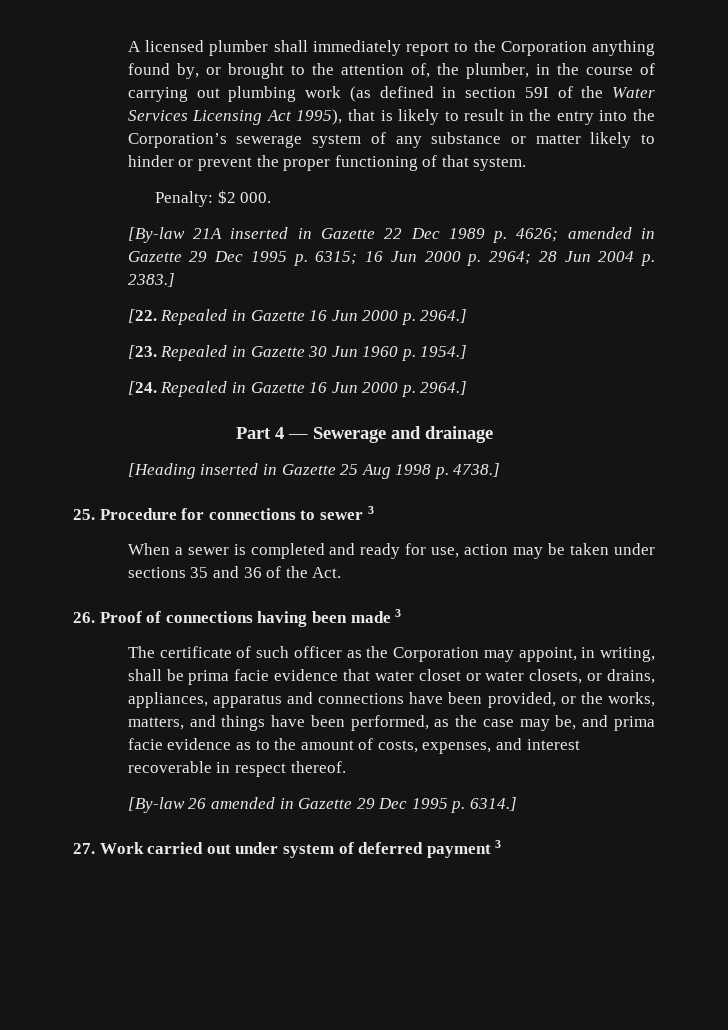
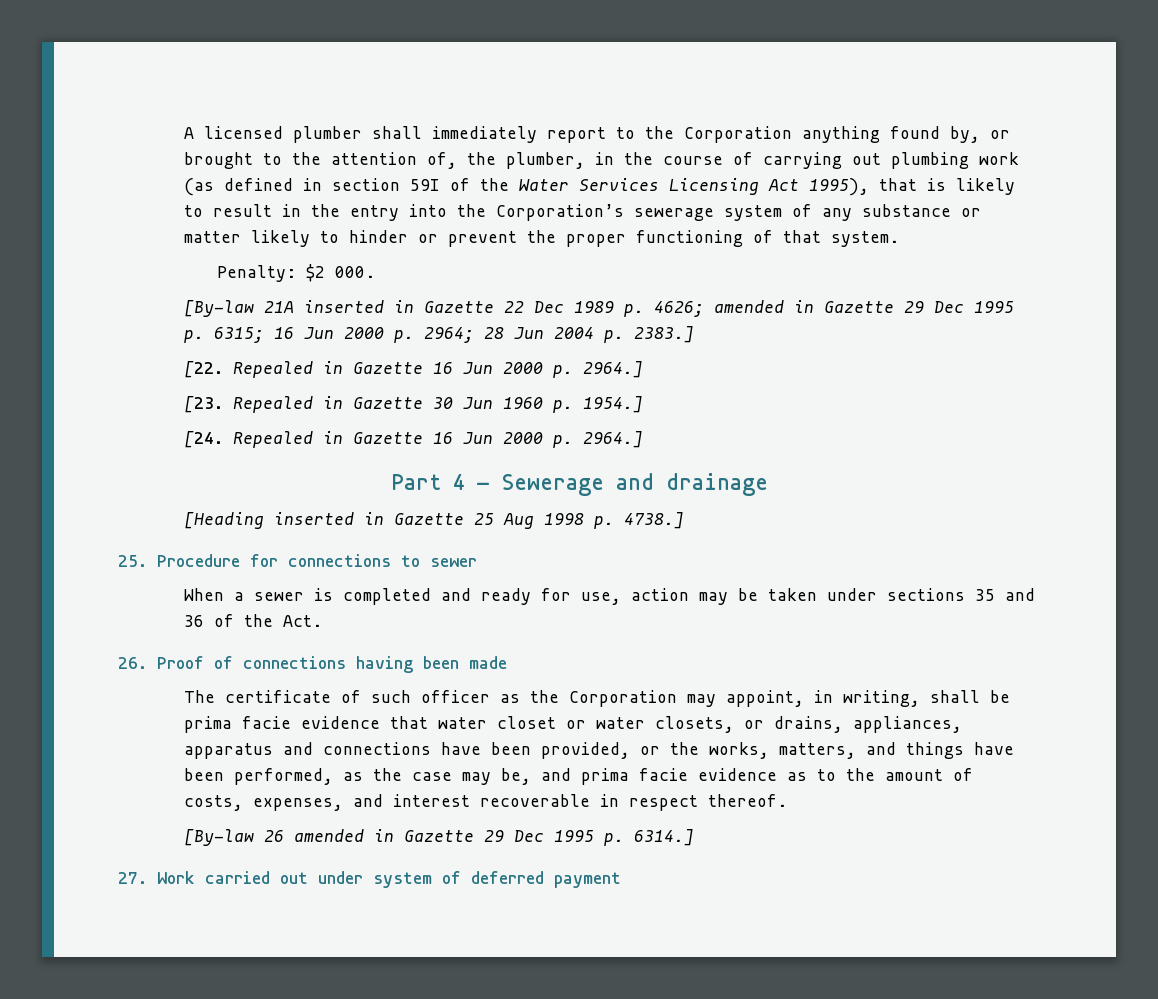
[367,506,374,514] 3 -> (477, 562) none
[395,609,402,617] 3 -> (507, 662) none
[495,840,502,848] 3 -> (621, 880) none

